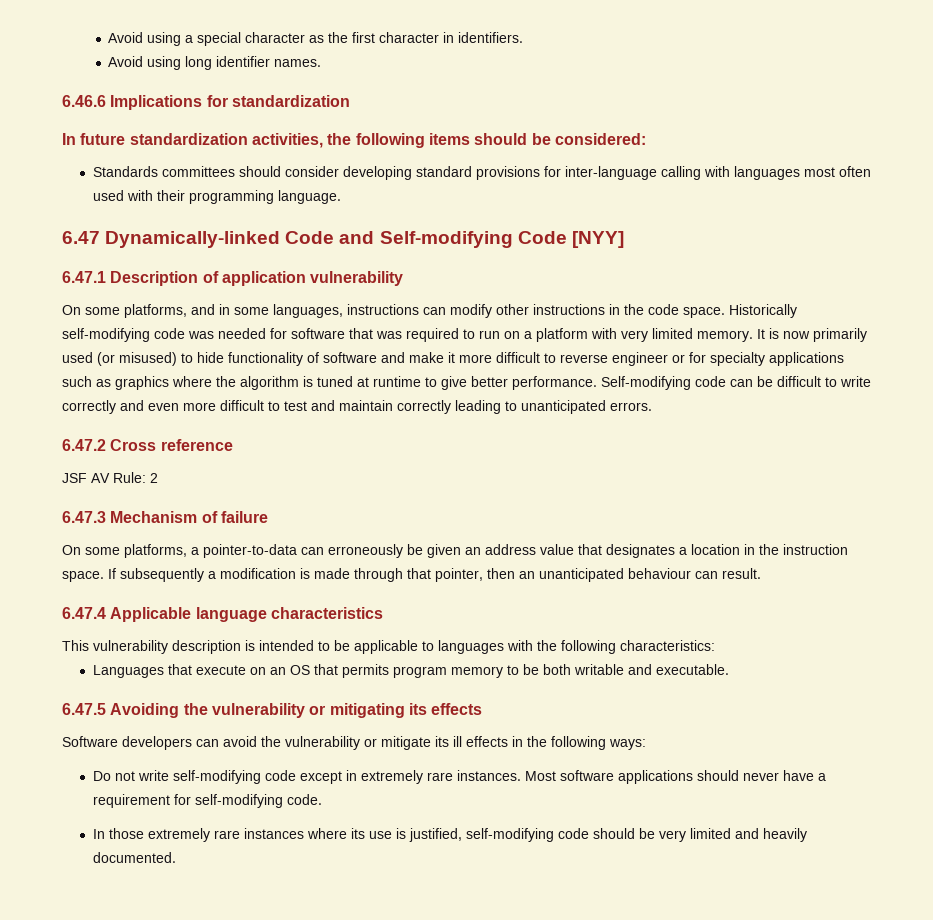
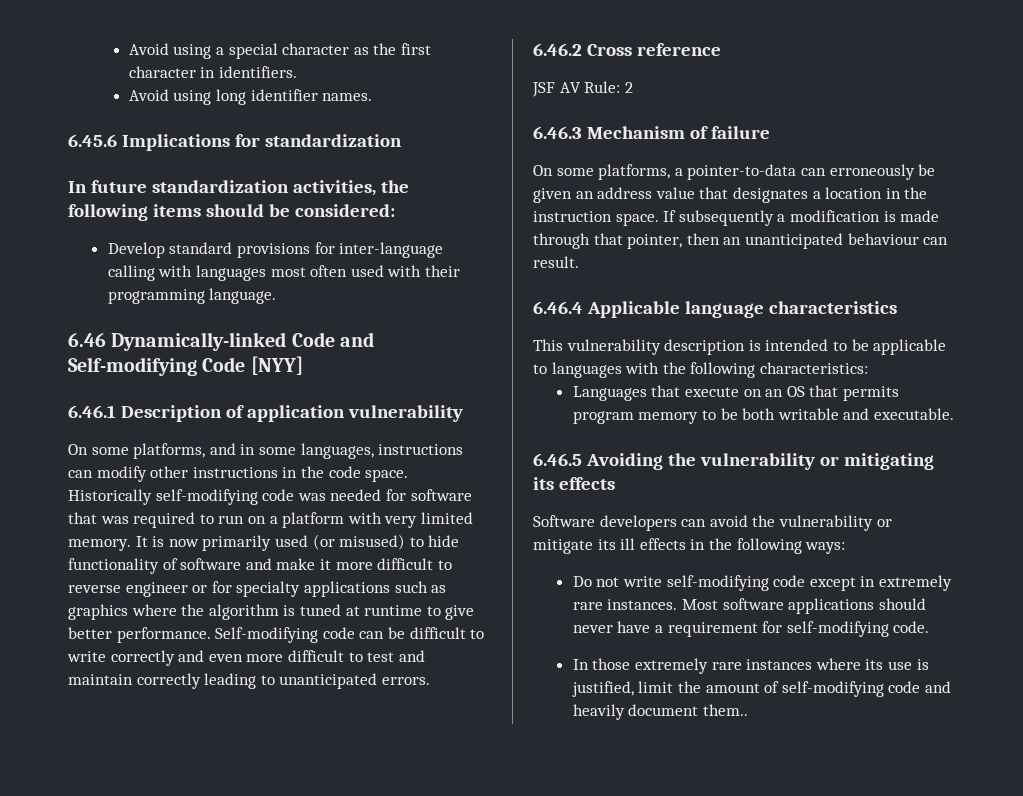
[62,95,106,107] 6.46.6 -> [68,134,117,147] 6.45.6
[92,166,412,180] Standards committees should consider developing -> [107,242,165,258] Develop
[62,231,100,244] 6.47 -> [68,333,106,347] 6.46
[62,271,106,283] 6.47.1 -> [68,405,116,418] 6.46.1
[62,439,106,451] 6.47.2 -> [533,43,582,56] 6.46.2
[62,511,106,523] 6.47.3 -> [533,126,582,139] 6.46.3
[62,607,106,619] 6.47.4 -> [533,301,583,314] 6.46.4
[62,703,106,715] 6.47.5 -> [533,453,582,466] 6.46.5
[465,828,807,842] [92,852,176,863] self-modifying code should be very limited and heavily documented. -> [638,681,951,697] [572,704,748,720] limit the amount of self-modifying code and heavily document them..

